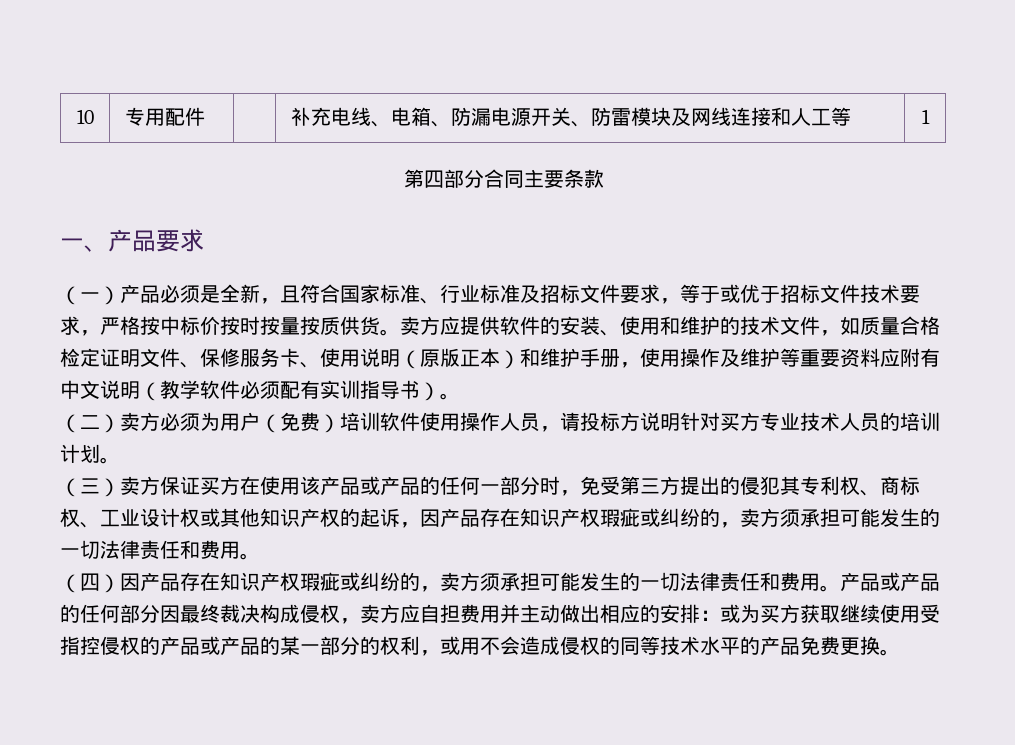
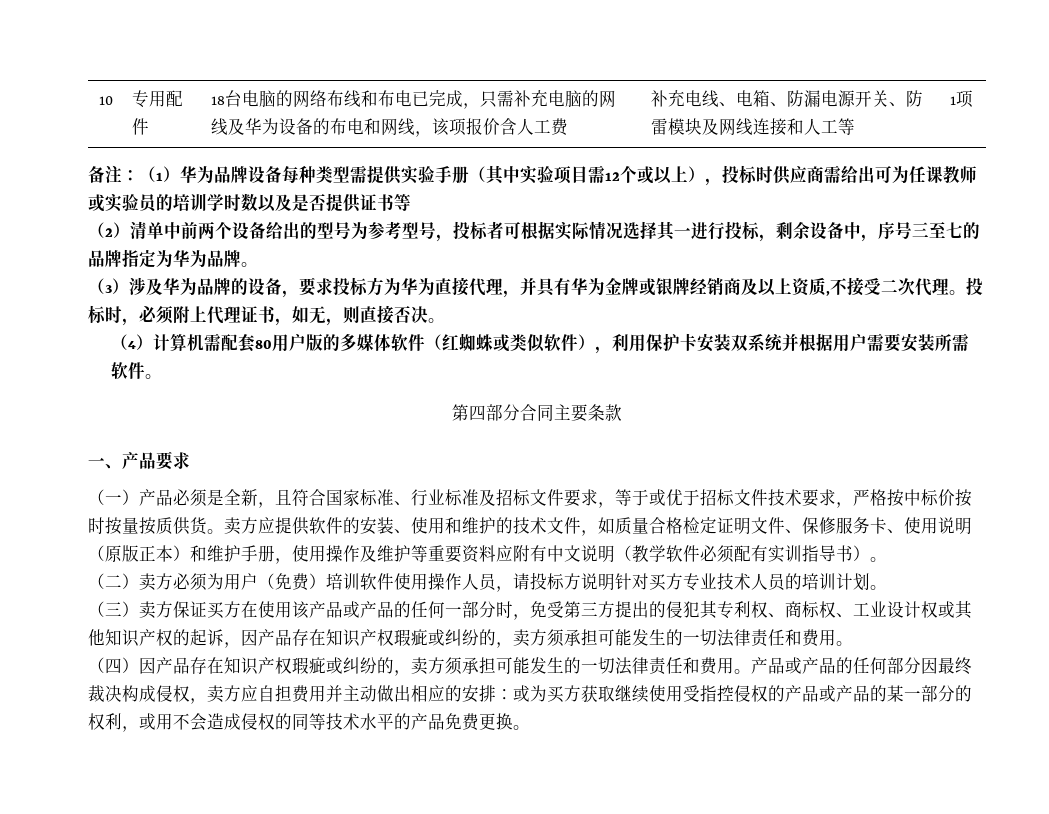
(205, 116) none -> [210,90,616,109] [210,118,568,137] 18台电脑的网络布线和布电已完成，只需补充电脑的网线及华为设备的布电和网线，该项报价含人工费
(930, 116) none -> [956,90,973,108] [88,165,977,186] [88,193,411,213] [88,221,980,242] [88,249,258,268] [88,277,983,298] [88,305,445,326] [111,333,970,354] [111,362,163,379] 项 // 备注：（1）华为品牌设备每种类型需提供实验手册（其中实验项目需12个或以上），投标时供应商需给出可为任课教师或实验员的培训学时数以及是否提供证书等 // （2）清单中前两个设备给出的型号为参考型号，投标者可根据实际情况选择其一进行投标，剩余设备中，序号三至七的品牌指定为华为品牌。 // （3）涉及华为品牌的设备，要求投标方为华为直接代理，并具有华为金牌或银牌经销商及以上资质,不接受二次代理。投标时，必须附上代理证书，如无，则直接否决。 // （4）计算机需配套80用户版的多媒体软件（红蜘蛛或类似软件），利用保护卡安装双系统并根据用户需要安装所需软件。

